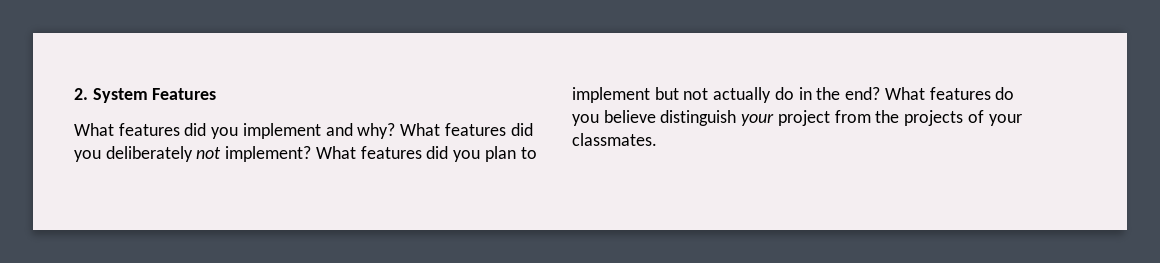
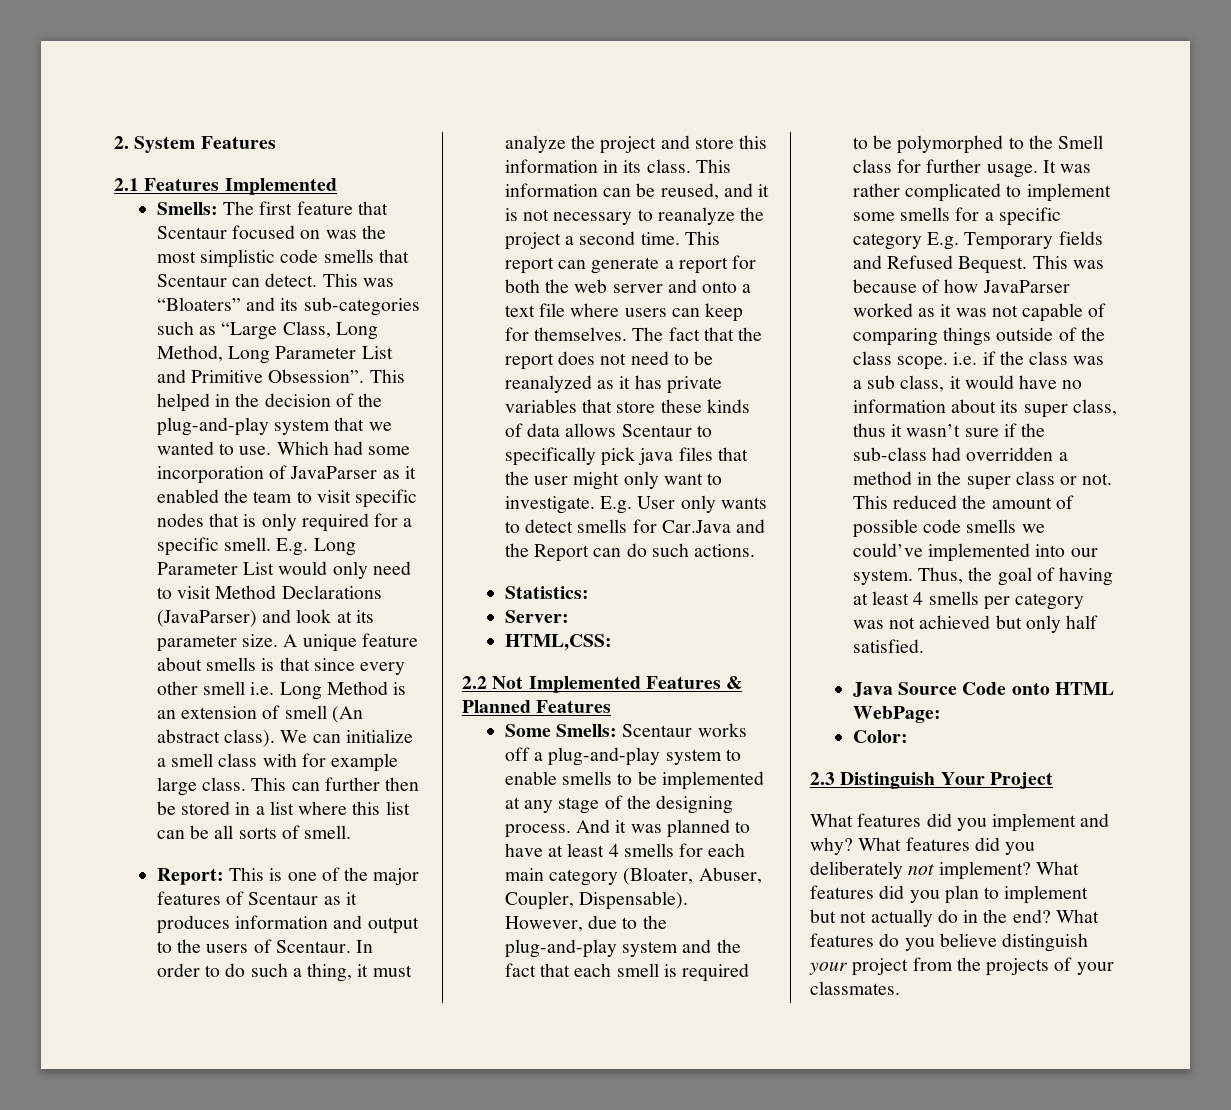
(217, 94) none -> [114,178,337,195] [156,201,388,215] [156,225,386,239] [156,249,409,268] [156,273,394,287] [156,297,420,316] [156,321,378,340] [156,345,393,364] [156,369,405,383] [156,393,383,412] [156,417,392,436] [156,441,411,455] [156,465,416,484] [156,489,418,508] [156,513,413,532] [156,537,356,556] [156,561,411,579] [156,585,382,599] [156,609,374,627] [156,633,418,652] [156,657,406,675] [156,681,407,700] [156,705,363,723] [156,729,413,747] [156,753,399,772] [156,777,420,796] [156,801,410,815] [156,825,352,839] [156,867,420,885] [156,891,357,905] [156,915,419,934] [156,939,374,953] [156,963,412,982] [504,135,768,154] [504,159,731,173] [504,183,770,200] [504,207,765,225] [504,231,720,250] [504,255,757,274] [504,279,752,293] [504,303,744,322] [504,327,763,341] [504,351,714,370] [504,375,722,394] [504,399,750,413] [504,423,712,437] [504,447,748,466] [504,471,723,490] [504,495,767,514] [504,519,766,533] [504,543,756,562] [504,586,589,599] [504,610,569,623] [504,634,612,651] [462,676,743,693] [462,700,612,713] [504,723,747,737] [504,747,741,766] [504,771,764,790] [504,795,734,814] [504,819,751,838] [504,843,746,857] [504,867,762,886] [504,891,689,910] [504,915,667,932] [504,939,741,958] [504,963,750,982] [852,135,1104,154] [852,159,1092,178] [852,183,1111,202] [852,207,1061,226] [852,231,1103,250] [852,255,1104,274] [852,279,1070,293] [852,303,1107,322] [852,327,1105,346] [852,351,1105,370] [852,375,1083,392] [852,399,1117,418] [852,423,1046,437] [852,447,1068,461] [852,471,1113,490] [852,495,1074,509] [852,519,1045,538] [852,543,1098,562] [852,567,1114,586] [852,591,1085,610] [852,615,1099,633] [852,639,924,653] [852,682,1114,697] [852,706,941,723] [852,730,908,743] [810,772,1053,789] // 2.1 Features Implemented // Smells: The first feature that Scentaur focused on was the most simplistic code smells that Scentaur can detect. This was “Bloaters” and its sub-categories such as “Large Class, Long Method, Long Parameter List and Primitive Obsession”. This helped in the decision of the plug-and-play system that we wanted to use. Which had some incorporation of JavaParser as it enabled the team to visit specific nodes that is only required for a specific smell. E.g. Long Parameter List would only need to visit Method Declarations (JavaParser) and look at its parameter size. A unique feature about smells is that since every other smell i.e. Long Method is an extension of smell (An abstract class). We can initialize a smell class with for example large class. This can further then be stored in a list where this list can be all sorts of smell. // Report: This is one of the major features of Scentaur as it produces information and output to the users of Scentaur. In order to do such a thing, it must analyze the project and store this information in its class. This information can be reused, and it is not necessary to reanalyze the project a second time. This report can generate a report for both the web server and onto a text file where users can keep for themselves. The fact that the report does not need to be reanalyzed as it has private variables that store these kinds of data allows Scentaur to specifically pick java files that the user might only want to investigate. E.g. User only wants to detect smells for Car.Java and the Report can do such actions. // Statistics: // Server: // HTML,CSS: // 2.2 Not Implemented Features & Planned Features // Some Smells: Scentaur works off a plug-and-play system to enable smells to be implemented at any stage of the designing process. And it was planned to have at least 4 smells for each main category (Bloater, Abuser, Coupler, Dispensable). However, due to the plug-and-play system and the fact that each smell is required to be polymorphed to the Smell class for further usage. It was rather complicated to implement some smells for a specific category E.g. Temporary fields and Refused Bequest. This was because of how JavaParser worked as it was not capable of comparing things outside of the class scope. i.e. if the class was a sub class, it would have no information about its super class, thus it wasn’t sure if the sub-class had overridden a method in the super class or not. This reduced the amount of possible code smells we could’ve implemented into our system. Thus, the goal of having at least 4 smells per category was not achieved but only half satisfied. // Java Source Code onto HTML WebPage: // Color: // 2.3 Distinguish Your Project

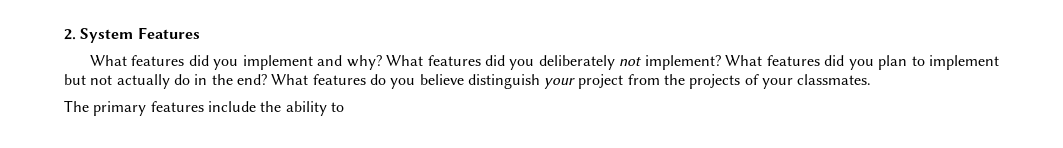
[114,178,337,195] [156,201,388,215] [156,225,386,239] [156,249,409,268] [156,273,394,287] [156,297,420,316] [156,321,378,340] [156,345,393,364] [156,369,405,383] [156,393,383,412] [156,417,392,436] [156,441,411,455] [156,465,416,484] [156,489,418,508] [156,513,413,532] [156,537,356,556] [156,561,411,579] [156,585,382,599] [156,609,374,627] [156,633,418,652] [156,657,406,675] [156,681,407,700] [156,705,363,723] [156,729,413,747] [156,753,399,772] [156,777,420,796] [156,801,410,815] [156,825,352,839] [156,867,420,885] [156,891,357,905] [156,915,419,934] [156,939,374,953] [156,963,412,982] [504,135,768,154] [504,159,731,173] [504,183,770,200] [504,207,765,225] [504,231,720,250] [504,255,757,274] [504,279,752,293] [504,303,744,322] [504,327,763,341] [504,351,714,370] [504,375,722,394] [504,399,750,413] [504,423,712,437] [504,447,748,466] [504,471,723,490] [504,495,767,514] [504,519,766,533] [504,543,756,562] [504,586,589,599] [504,610,569,623] [504,634,612,651] [462,676,743,693] [462,700,612,713] [504,723,747,737] [504,747,741,766] [504,771,764,790] [504,795,734,814] [504,819,751,838] [504,843,746,857] [504,867,762,886] [504,891,689,910] [504,915,667,932] [504,939,741,958] [504,963,750,982] [852,135,1104,154] [852,159,1092,178] [852,183,1111,202] [852,207,1061,226] [852,231,1103,250] [852,255,1104,274] [852,279,1070,293] [852,303,1107,322] [852,327,1105,346] [852,351,1105,370] [852,375,1083,392] [852,399,1117,418] [852,423,1046,437] [852,447,1068,461] [852,471,1113,490] [852,495,1074,509] [852,519,1045,538] [852,543,1098,562] [852,567,1114,586] [852,591,1085,610] [852,615,1099,633] [852,639,924,653] [852,682,1114,697] [852,706,941,723] [852,730,908,743] [810,772,1053,789] // 2.1 Features Implemented // Smells: The first feature that Scentaur focused on was the most simplistic code smells that Scentaur can detect. This was “Bloaters” and its sub-categories such as “Large Class, Long Method, Long Parameter List and Primitive Obsession”. This helped in the decision of the plug-and-play system that we wanted to use. Which had some incorporation of JavaParser as it enabled the team to visit specific nodes that is only required for a specific smell. E.g. Long Parameter List would only need to visit Method Declarations (JavaParser) and look at its parameter size. A unique feature about smells is that since every other smell i.e. Long Method is an extension of smell (An abstract class). We can initialize a smell class with for example large class. This can further then be stored in a list where this list can be all sorts of smell. // Report: This is one of the major features of Scentaur as it produces information and output to the users of Scentaur. In order to do such a thing, it must analyze the project and store this information in its class. This information can be reused, and it is not necessary to reanalyze the project a second time. This report can generate a report for both the web server and onto a text file where users can keep for themselves. The fact that the report does not need to be reanalyzed as it has private variables that store these kinds of data allows Scentaur to specifically pick java files that the user might only want to investigate. E.g. User only wants to detect smells for Car.Java and the Report can do such actions. // Statistics: // Server: // HTML,CSS: // 2.2 Not Implemented Features & Planned Features // Some Smells: Scentaur works off a plug-and-play system to enable smells to be implemented at any stage of the designing process. And it was planned to have at least 4 smells for each main category (Bloater, Abuser, Coupler, Dispensable). However, due to the plug-and-play system and the fact that each smell is required to be polymorphed to the Smell class for further usage. It was rather complicated to implement some smells for a specific category E.g. Temporary fields and Refused Bequest. This was because of how JavaParser worked as it was not capable of comparing things outside of the class scope. i.e. if the class was a sub class, it would have no information about its super class, thus it wasn’t sure if the sub-class had overridden a method in the super class or not. This reduced the amount of possible code smells we could’ve implemented into our system. Thus, the goal of having at least 4 smells per category was not achieved but only half satisfied. // Java Source Code onto HTML WebPage: // Color: // 2.3 Distinguish Your Project -> (200, 33) none
(900, 988) none -> [64,100,344,116] // The primary features include the ability to

